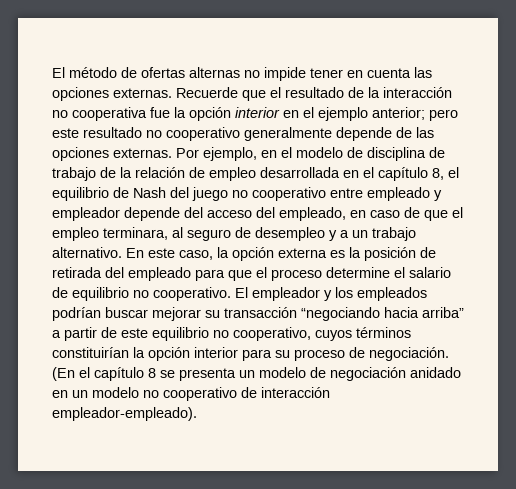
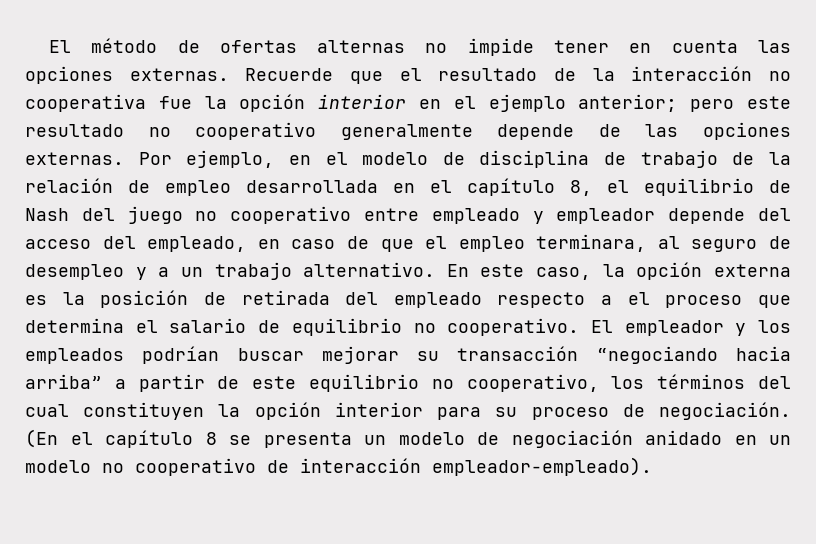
[195,267,390,281] para que el proceso determine -> [497,292,791,308] [25,318,124,333] respecto a el proceso que determina
[315,327,411,341] [52,347,129,358] cuyos términos constituirían -> [611,374,791,389] [25,402,205,420] los términos del cual constituyen

